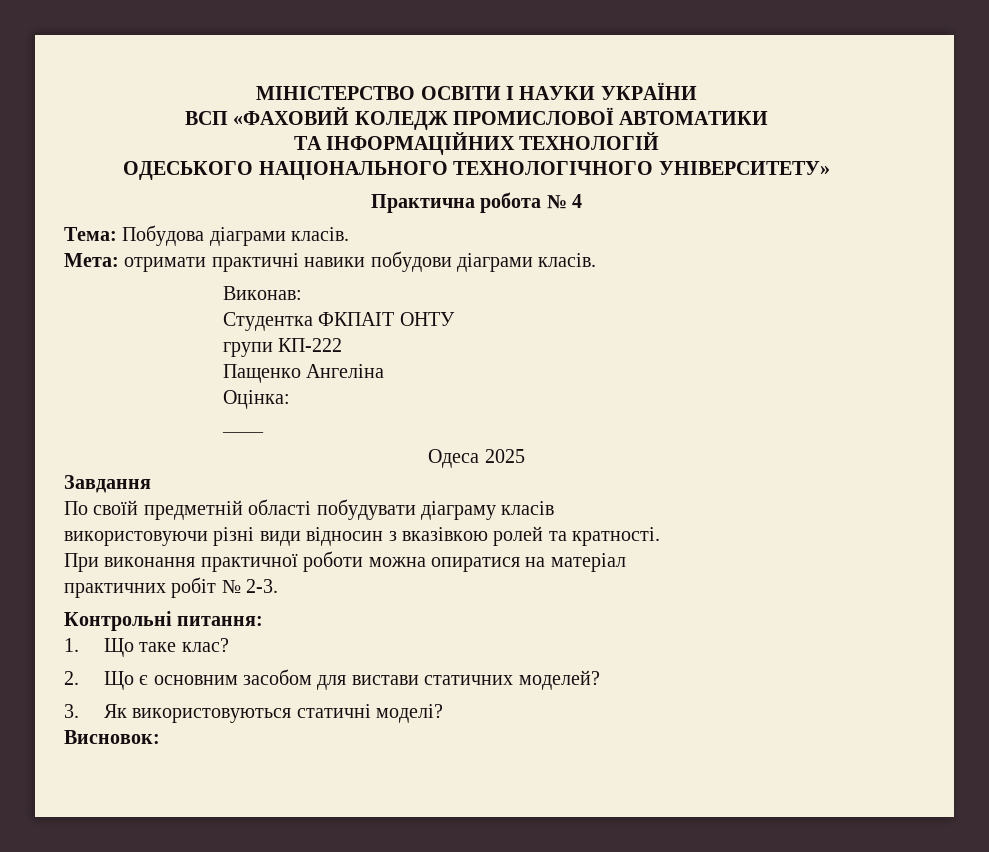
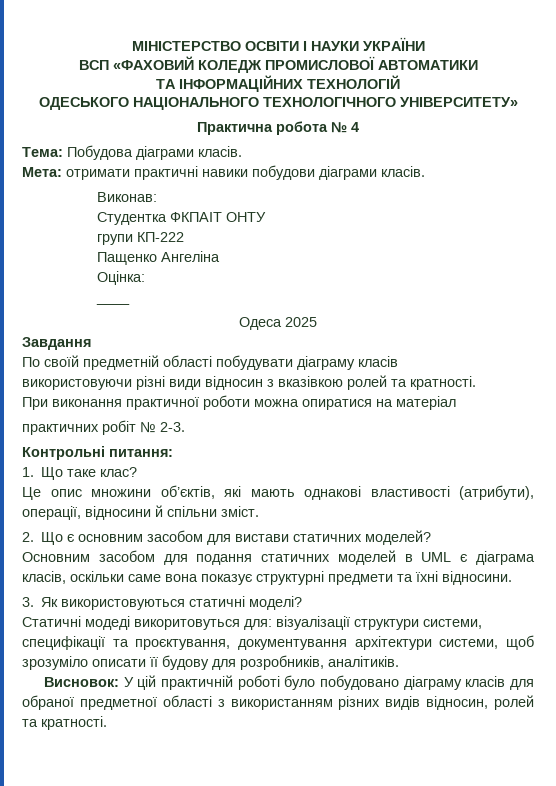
(229, 645) none -> [22,485,534,500] [22,505,259,520] // Це опис множини об’єктів, які мають однакові властивості (атрибути), операції, відносини й спільни зміст.
(600, 680) none -> [22,550,535,565] [22,571,512,585] // Основним засобом для подання статичних моделей в UML є діаграма класів, оскільки саме вона показує структурні предмети та їхні відносини.
[64,730,160,744] Висновок: -> [22,616,482,630] [22,635,534,650] [22,655,399,670] [43,675,534,690] [22,695,534,710] [22,716,107,730] Статичні модеді викоритовуться для: візуалізації структури системи, специфікації та проєктування, документування архітектури системи, щоб зрозуміло описати її будову для розробників, аналітиків. // Висновок: У цій практичній роботі було побудовано діаграму класів для обраної предметної області з використанням різних видів відносин, ролей та кратності.

